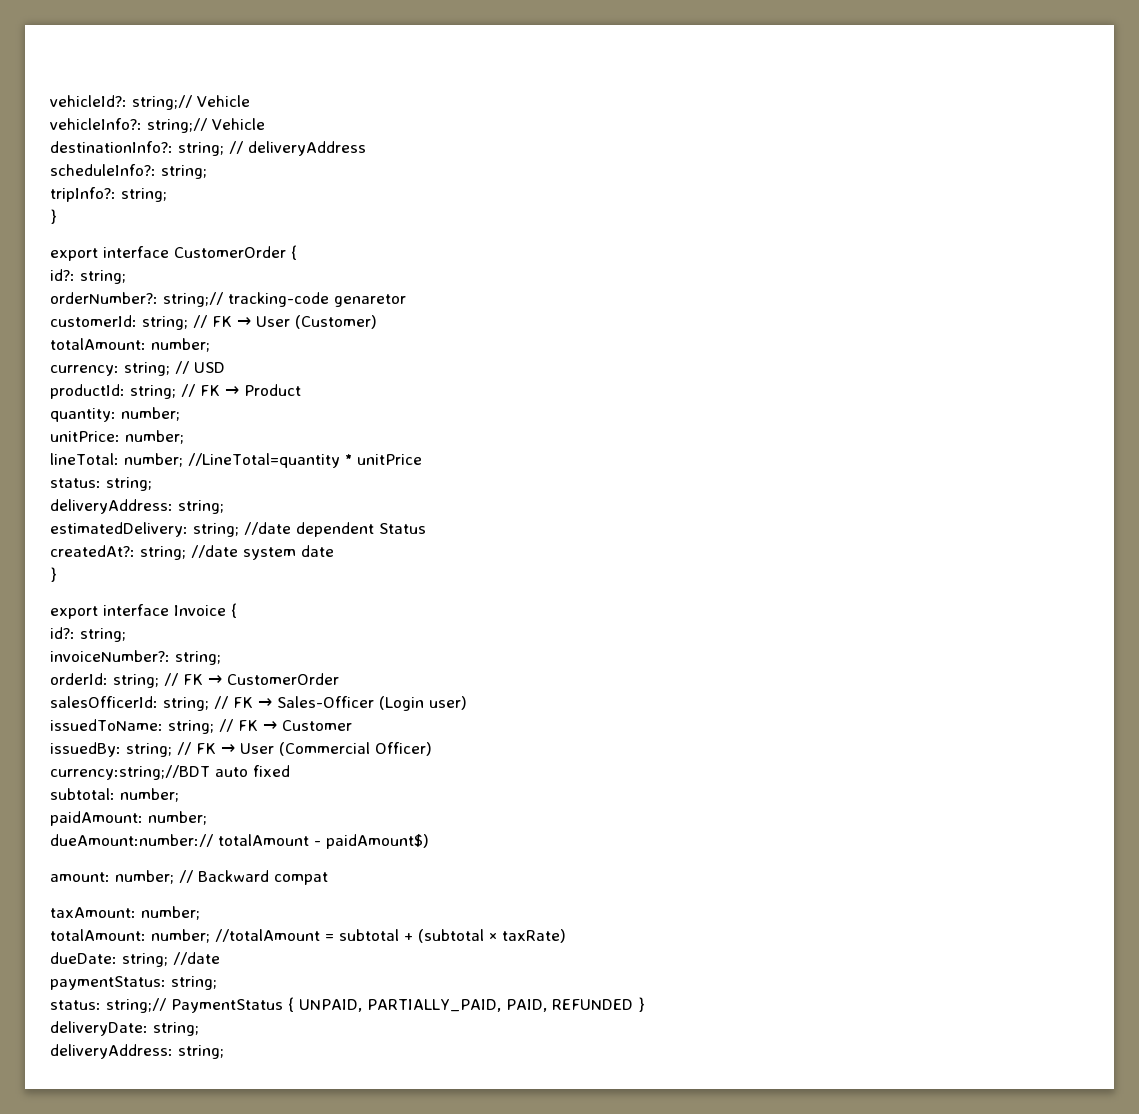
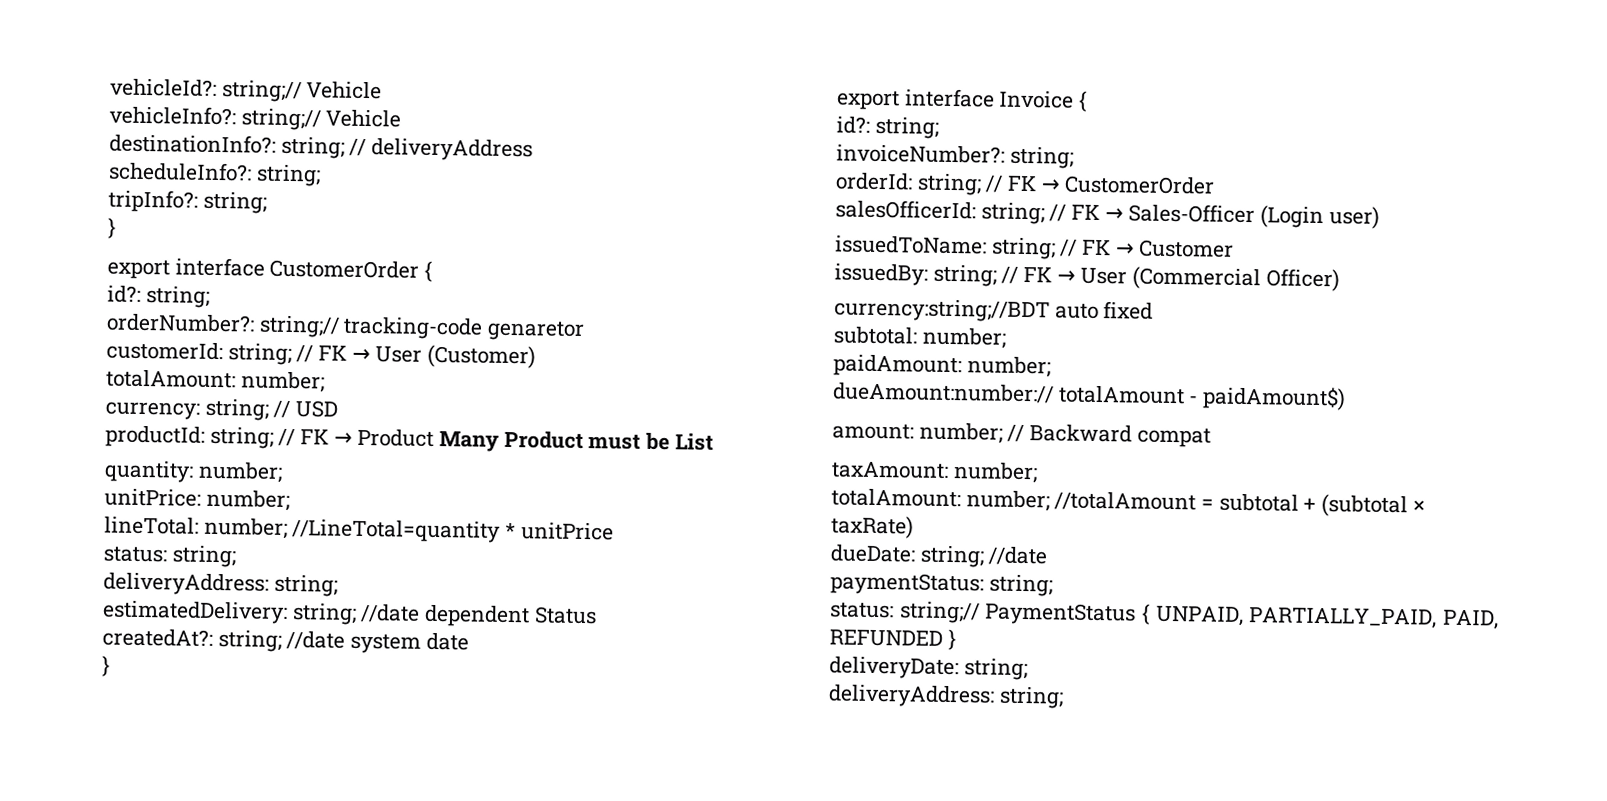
(301, 390) none -> [439,430,714,452] Many Product must be List

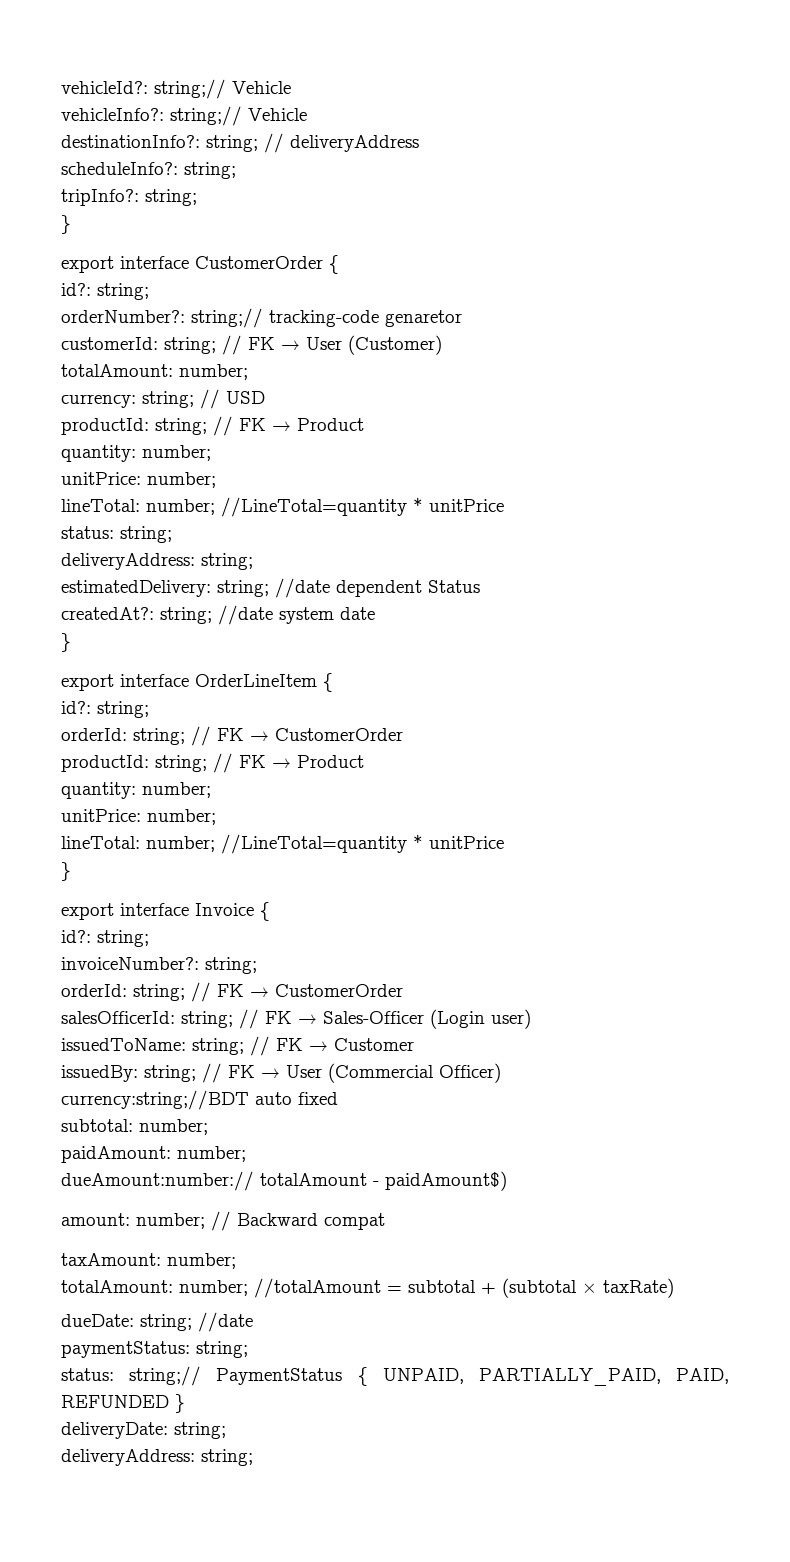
[439,430,714,452] Many Product must be List -> (364, 424) none
(110, 666) none -> [61,673,333,692] [61,701,149,718] [61,726,403,746] [61,753,364,773] [61,782,211,799] [61,809,216,825] [61,834,504,854] [61,862,71,881] // export interface OrderLineItem { // id?: string; // orderId: string; // FK → CustomerOrder // productId: string; // FK → Product // quantity: number; // unitPrice: number; // lineTotal: number; //LineTotal=quantity * unitPrice // }

